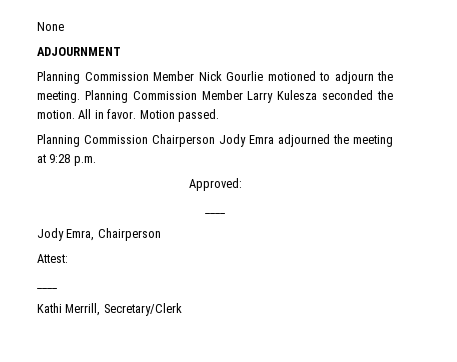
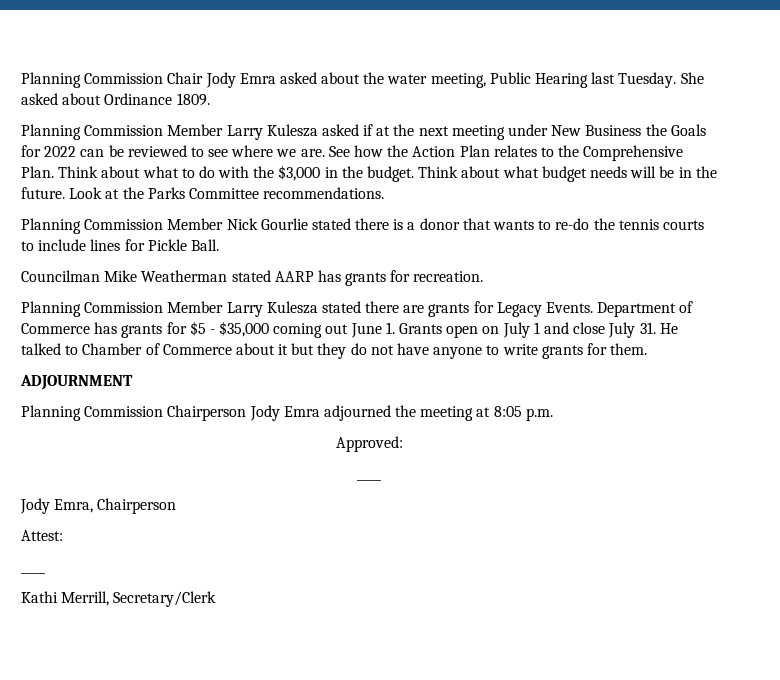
[37,22,64,31] [37,47,121,56] None // ADJOURNMENT -> [21,72,704,88] [21,93,210,106] [21,124,706,140] [21,145,684,161] [21,165,717,182] [21,187,385,199] Planning Commission Chair Jody Emra asked about the water meeting, Public Hearing last Tuesday. She asked about Ordinance 1809. // Planning Commission Member Larry Kulesza asked if at the next meeting under New Business the Goals for 2022 can be reviewed to see where we are. See how the Action Plan relates to the Comprehensive Plan. Think about what to do with the $3,000 in the budget. Think about what budget needs will be in the future. Look at the Parks Committee recommendations.
[267,71,393,84] [37,90,393,103] [37,109,219,122] motioned to adjourn the meeting. Planning Commission Member Larry Kulesza seconded the motion. All in favor. Motion passed. -> [311,218,704,230] [21,239,219,251] [21,270,484,286] [21,301,694,317] [21,321,678,338] [21,343,648,359] [20,375,133,390] stated there is a donor that wants to re-do the tennis courts to include lines for Pickle Ball. // Councilman Mike Weatherman stated AARP has grants for recreation. // Planning Commission Member Larry Kulesza stated there are grants for Legacy Events. Department of Commerce has grants for $5 - $35,000 coming out June 1. Grants open on July 1 and close July 31. He talked to Chamber of Commerce about it but they do not have anyone to write grants for them. // ADJOURNMENT
[49,154,71,163] 9:28 -> [493,406,522,417] 8:05

